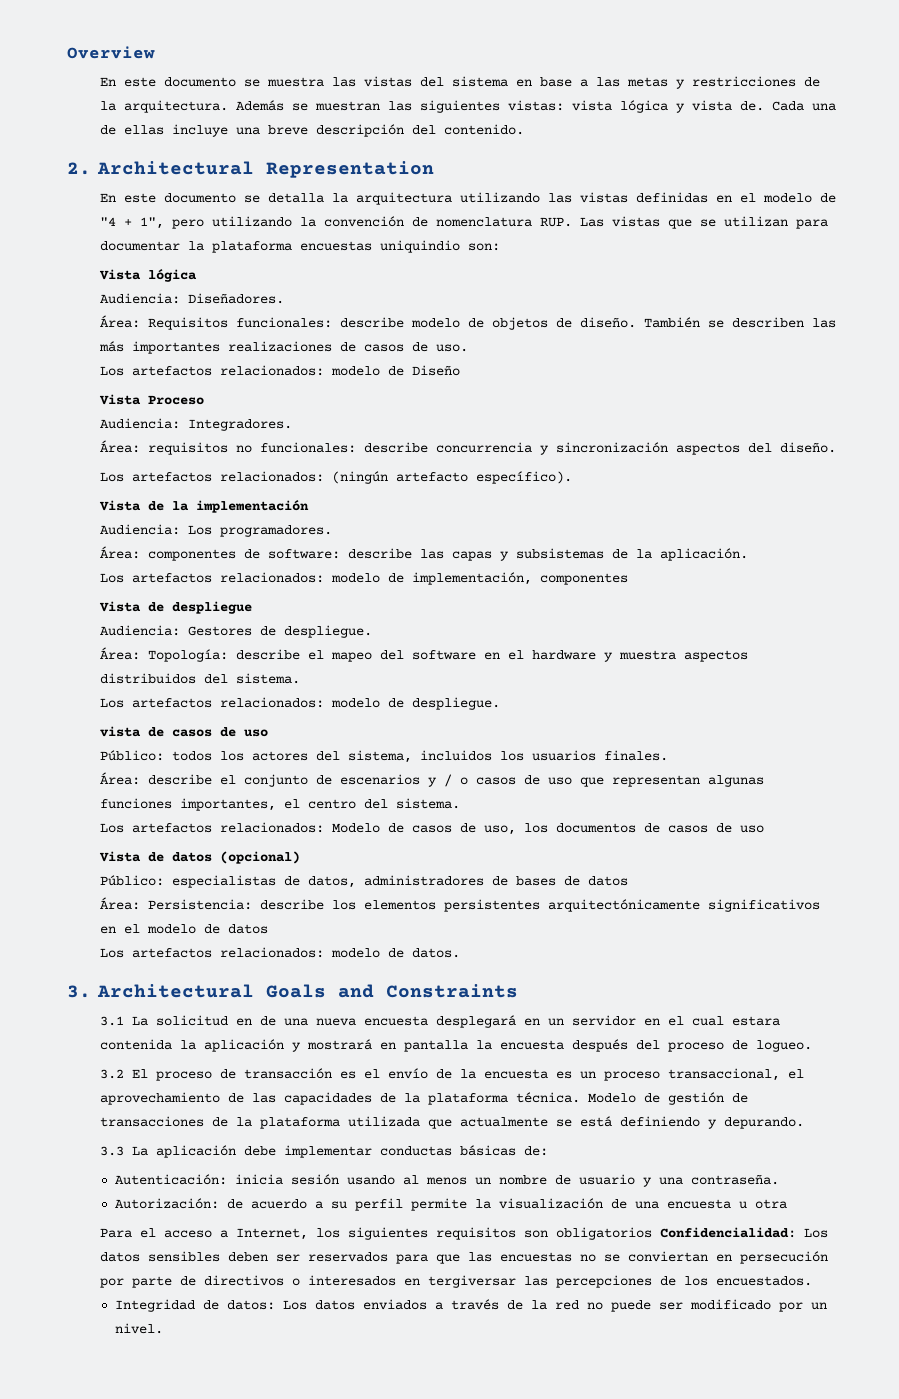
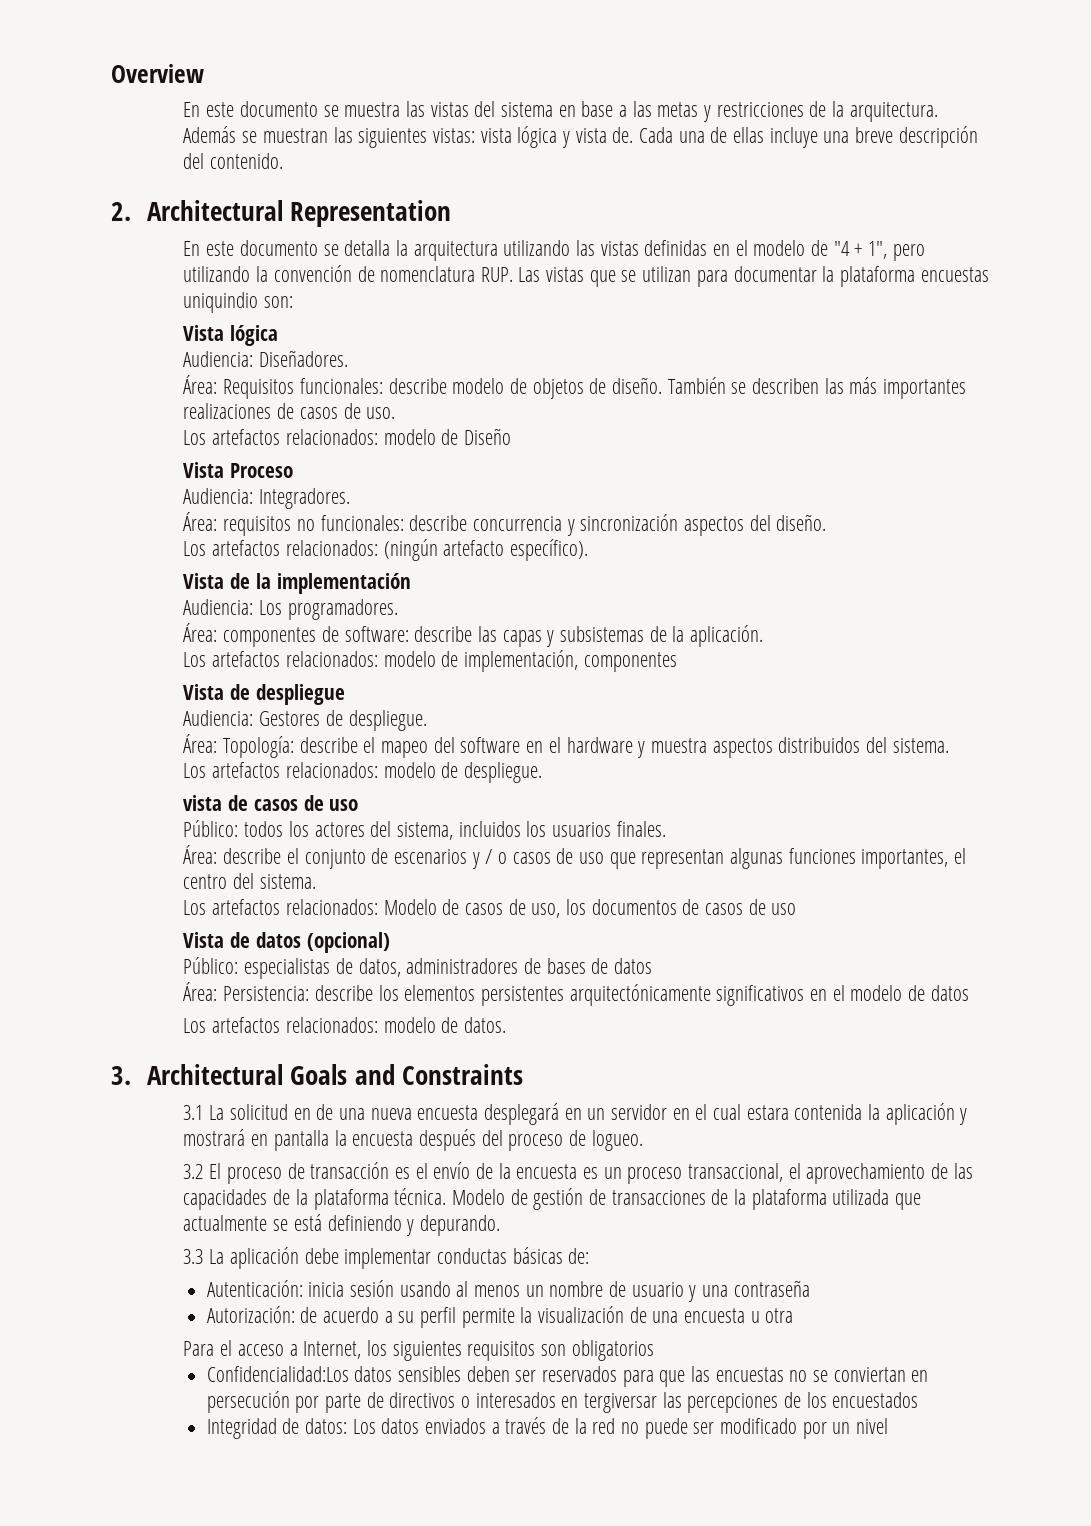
[691,1174,780,1185] contraseña. -> [733,1280,810,1297] contraseña
[659,1227,828,1238] Confidencialidad: Los -> [206,1366,349,1382] // Confidencialidad:Los
[715,1276,812,1286] encuestados. -> [832,1392,919,1408] encuestados
[115,1323,164,1334] nivel. -> [855,1418,888,1434] nivel

